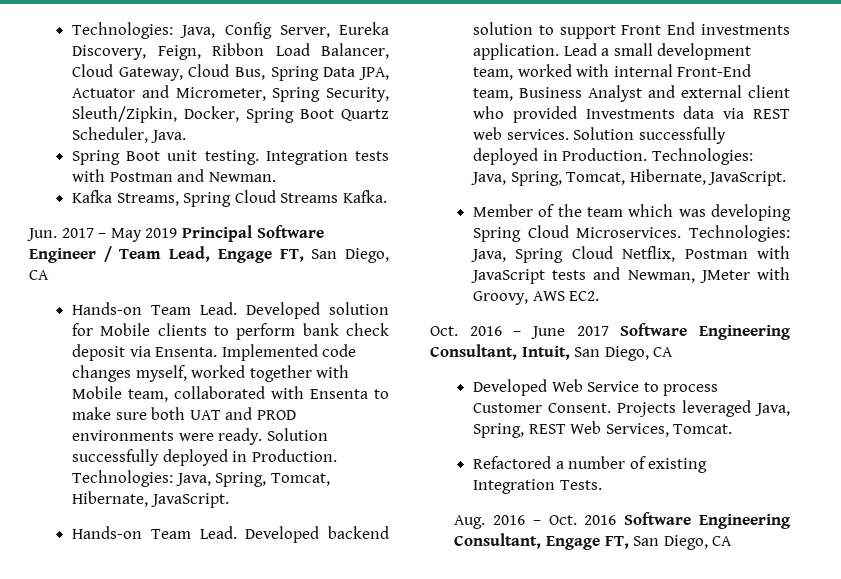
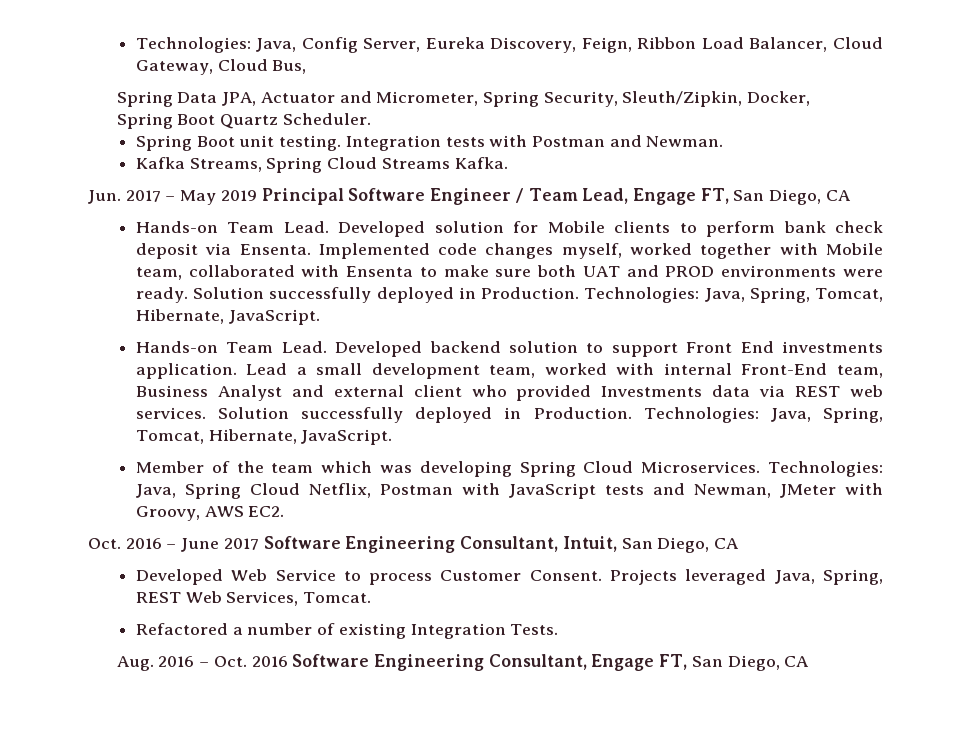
(266, 73) none -> (307, 67) //
(240, 114) none -> (811, 98) //
[72,127,186,143] Scheduler, Java. -> [282,113,371,125] Scheduler.

